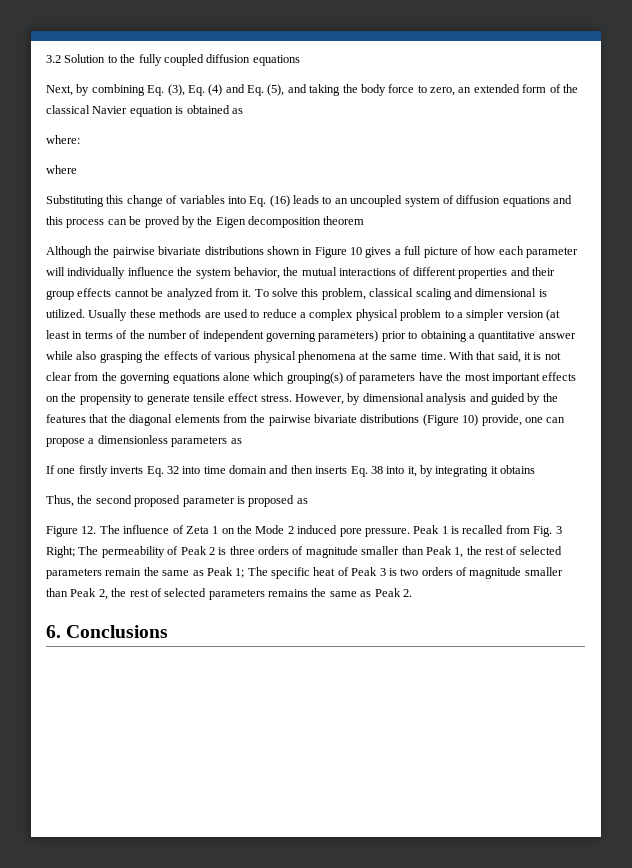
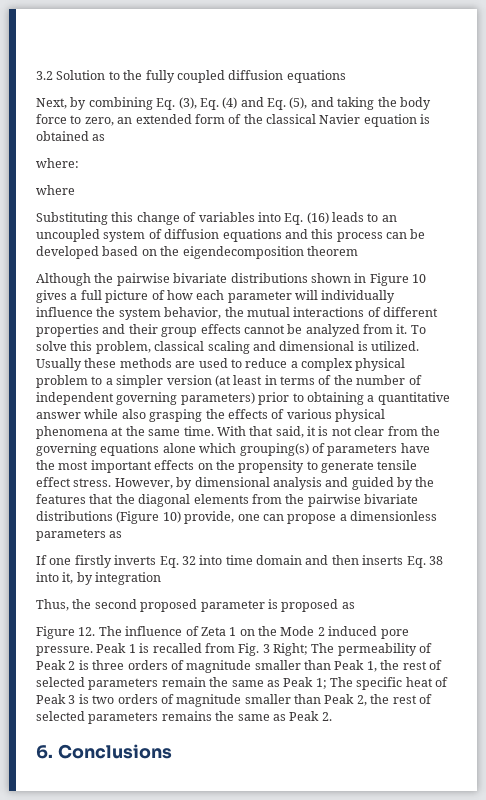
[144,216,321,228] proved by the Eigen decomposition -> [36,246,304,259] developed based on the eigendecomposition
[435,465,536,477] integrating it obtains -> [95,572,162,585] integration

